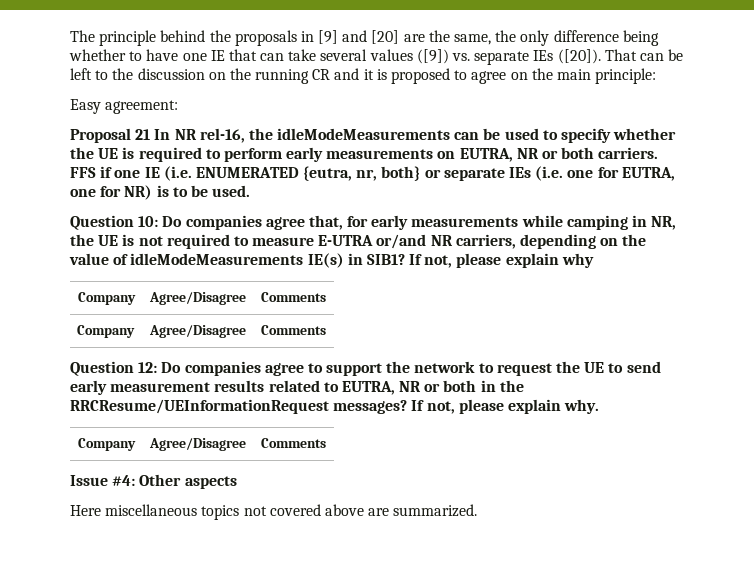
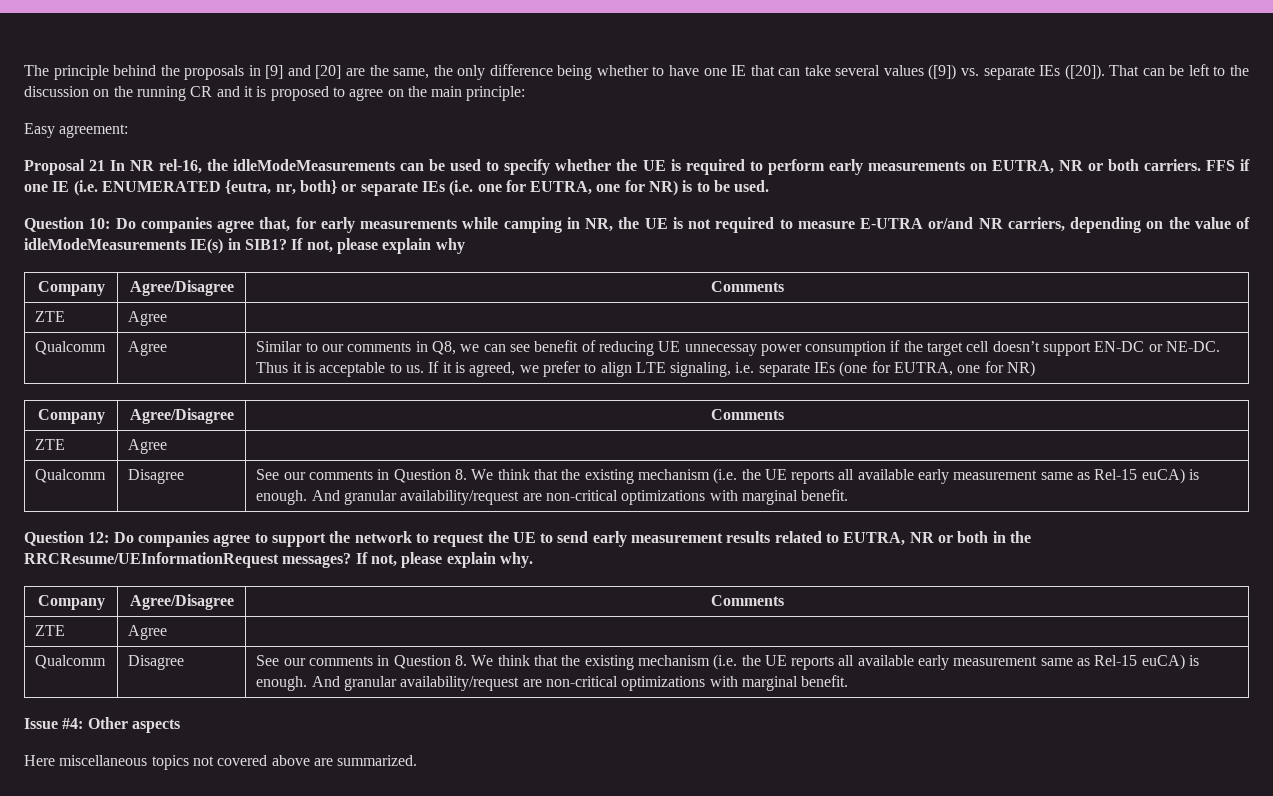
[77,325,136,338] [149,325,246,338] [261,325,326,335] Company | Agree/Disagree | Comments -> [35,311,66,322] [128,311,168,326] [35,341,107,355] [128,341,168,356] [256,340,1221,356] [256,361,1036,377] [37,409,105,424] [129,408,234,424] [710,409,784,420] [35,439,66,450] [128,439,168,454] [35,469,107,483] [128,469,185,484] [256,468,1200,484] [256,489,849,505] ZTE | Agree | // Qualcomm | Agree | Similar to our comments in Q8, we can see benefit of reducing UE unnecessay power consumption if the target cell doesn’t support EN-DC or NE-DC. Thus it is acceptable to us. If it is agreed, we prefer to align LTE signaling, i.e. separate IEs (one for EUTRA, one for NR) // Company | Agree/Disagree | Comments // ZTE | Agree | // Qualcomm | Disagree | See our comments in Question 8. We think that the existing mechanism (i.e. the UE reports all available early measurement same as Rel-15 euCA) is enough. And granular availability/request are non-critical optimizations with marginal benefit.
(326, 443) none -> [35,625,66,636] [128,625,168,640] [35,655,107,669] [128,655,185,670] [256,654,1200,670] [256,675,849,691] // ZTE | Agree | // Qualcomm | Disagree | See our comments in Question 8. We think that the existing mechanism (i.e. the UE reports all available early measurement same as Rel-15 euCA) is enough. And granular availability/request are non-critical optimizations with marginal benefit.

